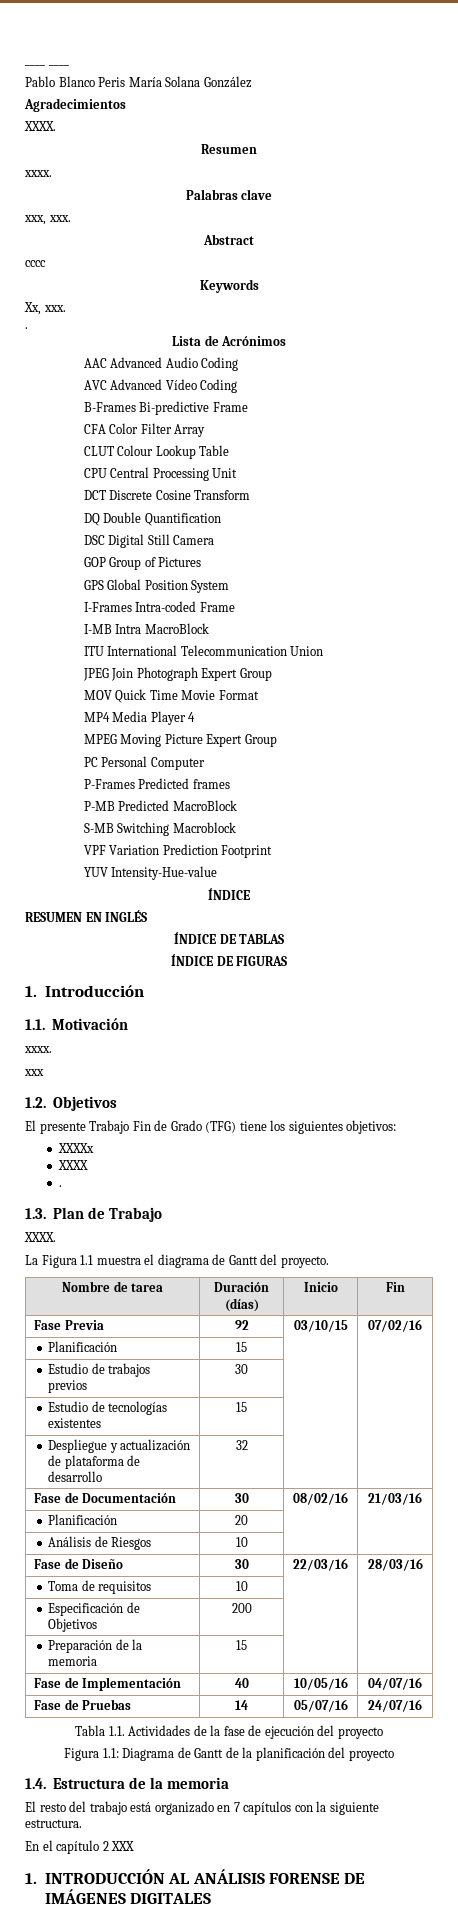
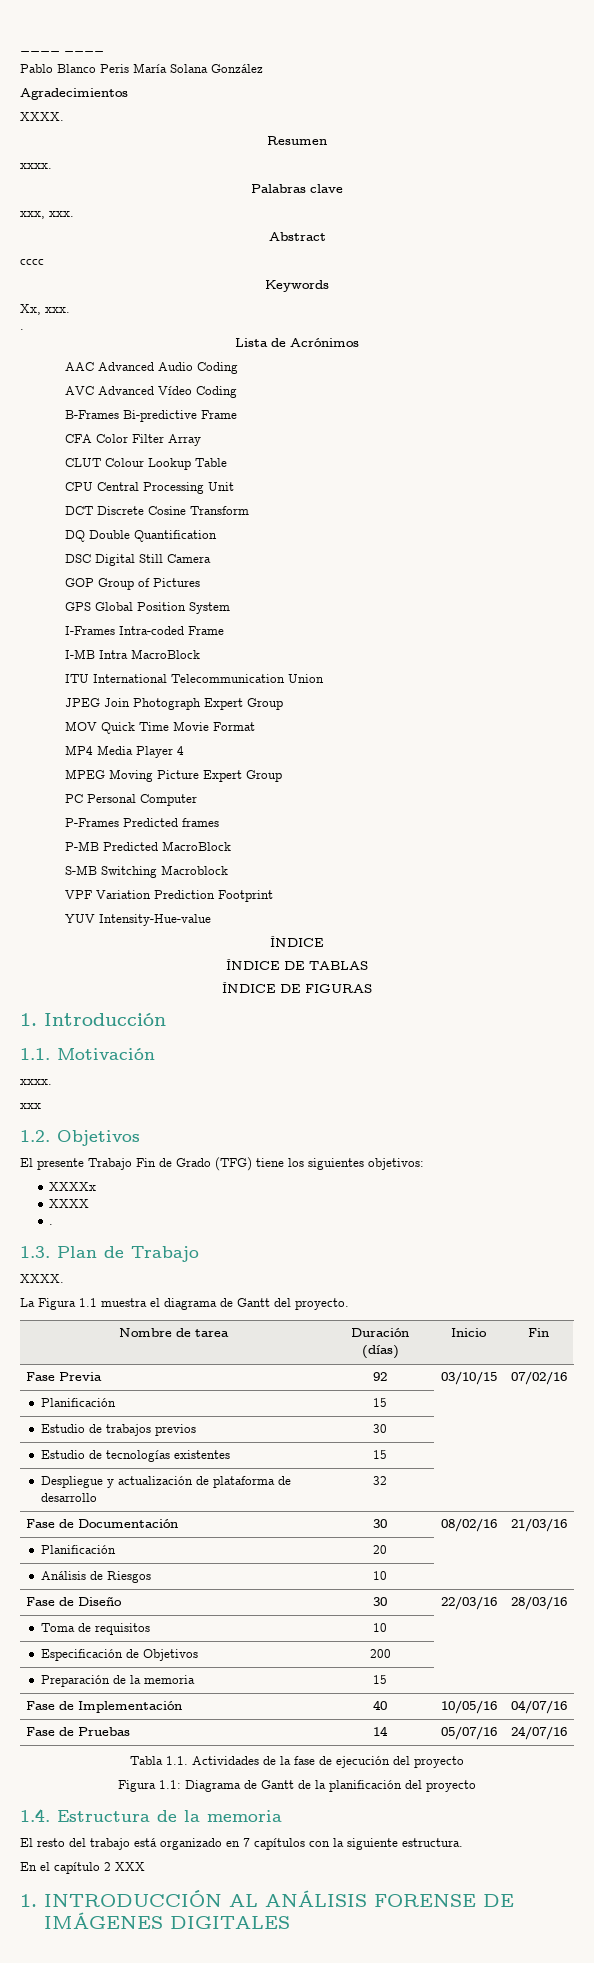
[25,910,148,922] // RESUMEN EN INGLÉS -> (324, 941) none

